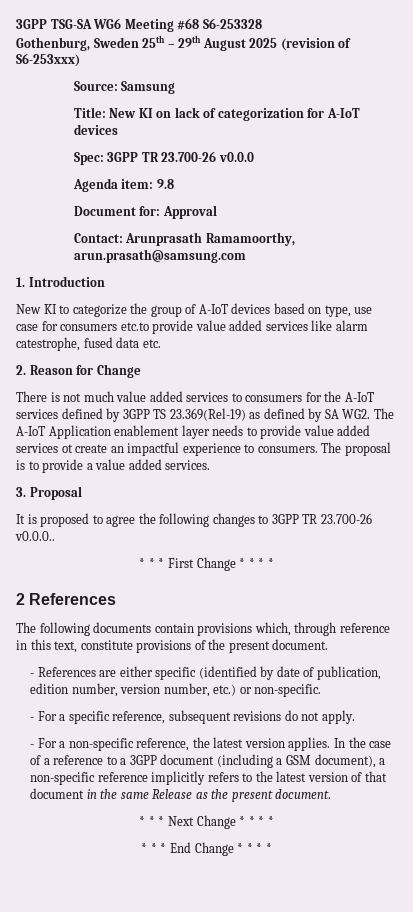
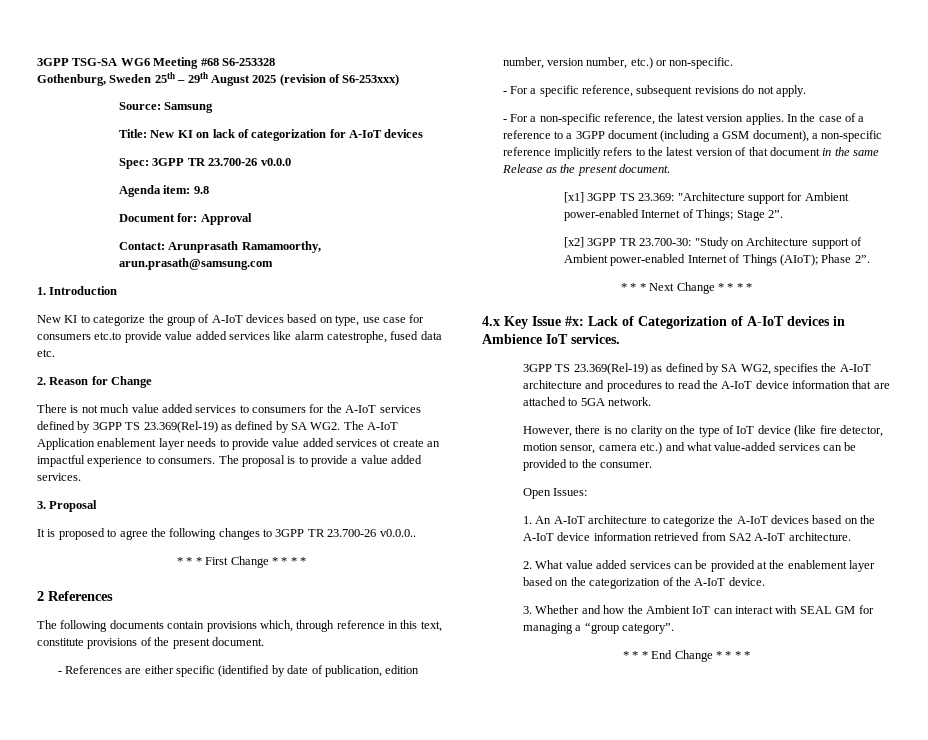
(332, 794) none -> [564,192,849,204] [564,209,783,221] [564,237,863,249] [564,254,870,266] // [x1] 3GPP TS 23.369: "Architecture support for Ambient power-enabled Internet of Things; Stage 2”. // [x2] 3GPP TR 23.700-30: "Study on Architecture support of Ambient power-enabled Internet of Things (AIoT); Phase 2”.
(274, 821) none -> [482,316,845,329] [482,334,620,344] [523,363,871,375] [523,380,890,392] [523,397,652,406] [523,425,883,437] [523,442,857,454] [523,459,653,471] [523,488,588,499] [523,515,876,527] [523,532,851,541] [523,560,876,572] [523,577,765,589] [523,605,874,614] [523,622,675,634] // 4.x Key Issue #x: Lack of Categorization of A-IoT devices in Ambience IoT services. // 3GPP TS 23.369(Rel-19) as defined by SA WG2, specifies the A-IoT architecture and procedures to read the A-IoT device information that are attached to 5GA network. // However, there is no clarity on the type of IoT device (like fire detector, motion sensor, camera etc.) and what value-added services can be provided to the consumer. // Open Issues: // 1. An A-IoT architecture to categorize the A-IoT devices based on the A-IoT device information retrieved from SA2 A-IoT architecture. // 2. What value added services can be provided at the enablement layer based on the categorization of the A-IoT device. // 3. Whether and how the Ambient IoT can interact with SEAL GM for managing a “group category”.

